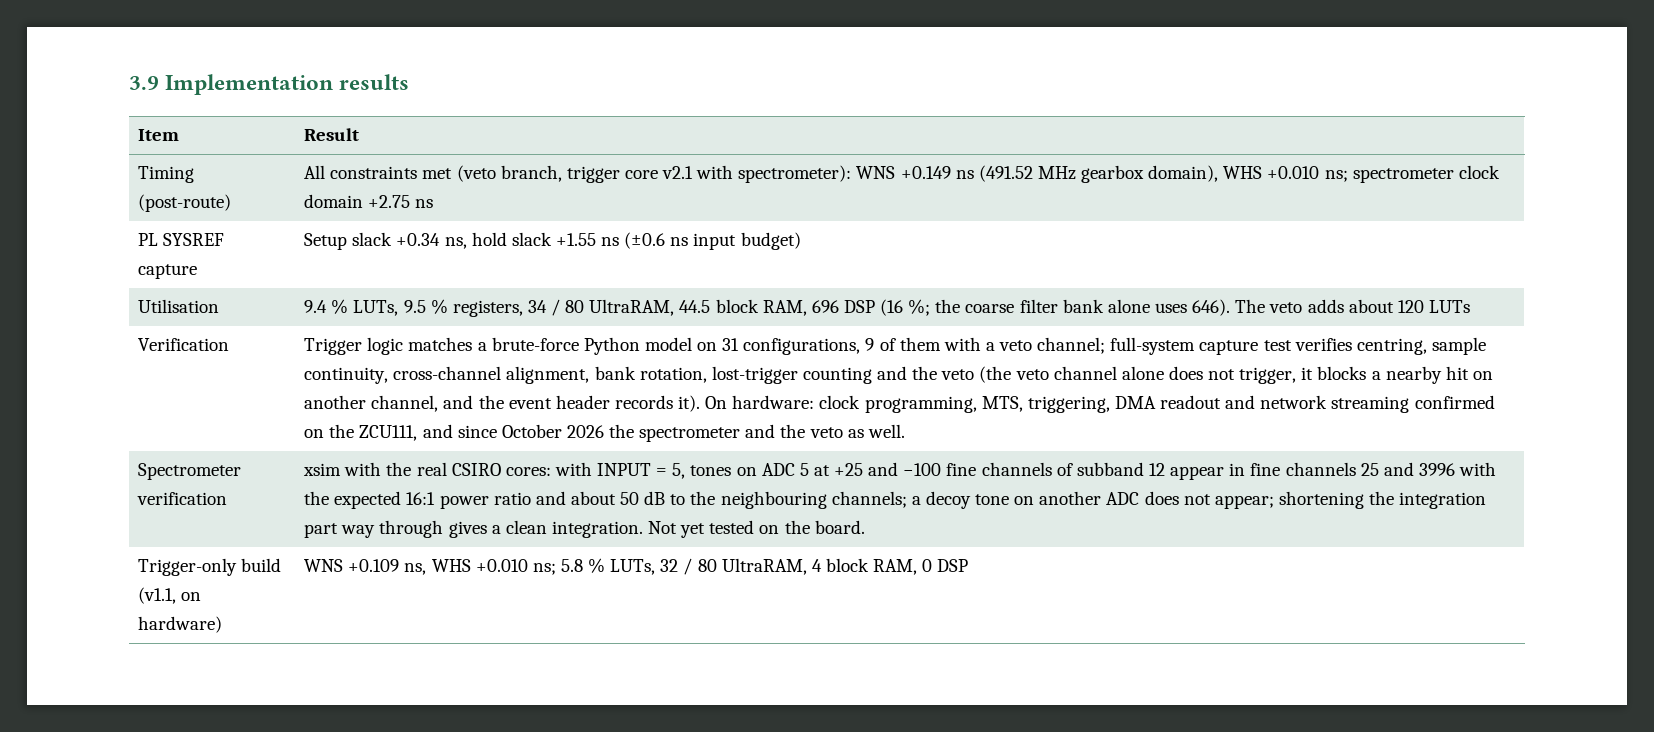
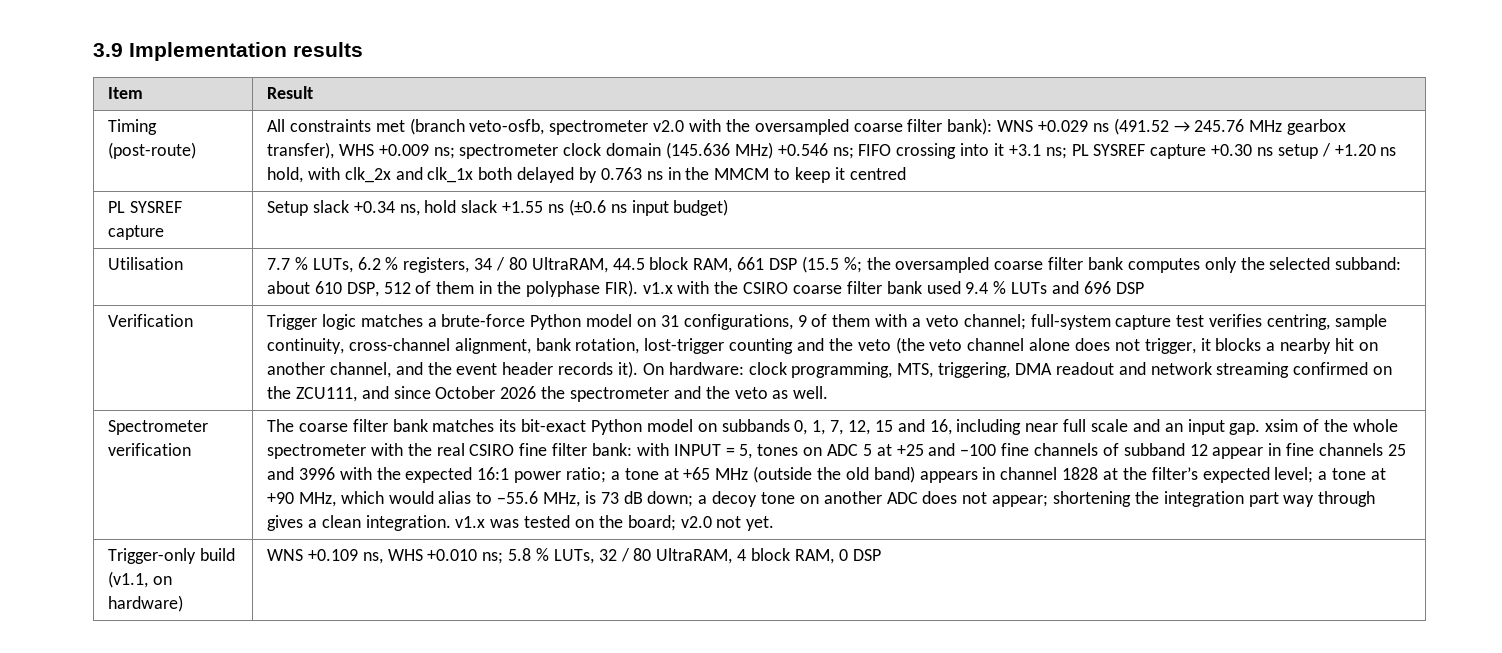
[456,165,1500,183] [304,194,434,208] (veto branch, trigger core v2.1 with spectrometer): WNS +0.149 ns (491.52 MHz gearbox domain), WHS +0.010 ns; spectrometer clock domain +2.75 ns -> [409,118,1347,135] [266,142,1397,159] [266,167,906,183] (branch veto-osfb, spectrometer v2.0 with the oversampled coarse filter bank): WNS +0.029 ns (491.52 → 245.76 MHz gearbox transfer), WHS +0.009 ns; spectrometer clock domain (145.636 MHz) +0.546 ns; FIFO crossing into it +3.1 ns; PL SYSREF capture +0.30 ns setup / +1.20 ns hold, with clk_2x and clk_1x both delayed by 0.763 ns in the MMCM to keep it centred
[304,299,426,316] 9.4 % LUTs, 9.5 -> [266,257,381,273] 7.7 % LUTs, 6.2
[811,299,904,316] 696 DSP (16 -> [737,256,839,273] 661 DSP (15.5
[965,299,1470,316] coarse filter bank alone uses 646). The veto adds about 120 LUTs -> [895,257,1402,273] [266,280,1144,297] oversampled coarse filter bank computes only the selected subband: about 610 DSP, 512 of them in the polyphase FIR). v1.x with the CSIRO coarse filter bank used 9.4 % LUTs and 696 DSP
[303,463,342,476] xsim -> [266,419,1398,435] [266,444,366,459] The coarse filter bank matches its bit-exact Python model on subbands 0, 1, 7, 12, 15 and 16, including near full scale and an input gap. xsim of the whole spectrometer
[505,467,551,476] cores: -> [519,443,632,456] fine filter bank:
[493,491,907,509] ratio and about 50 dB to the neighbouring channels; -> [565,466,1387,483] [266,491,694,507] ratio; a tone at +65 MHz (outside the old band) appears in channel 1828 at the filter’s expected level; a tone at +90 MHz, which would alias to −55.6 MHz, is 73 dB down;
[648,521,706,538] Not yet -> [455,516,520,528] v1.x was
[814,520,865,534] board. -> [627,515,775,531] board; v2.0 not yet.

